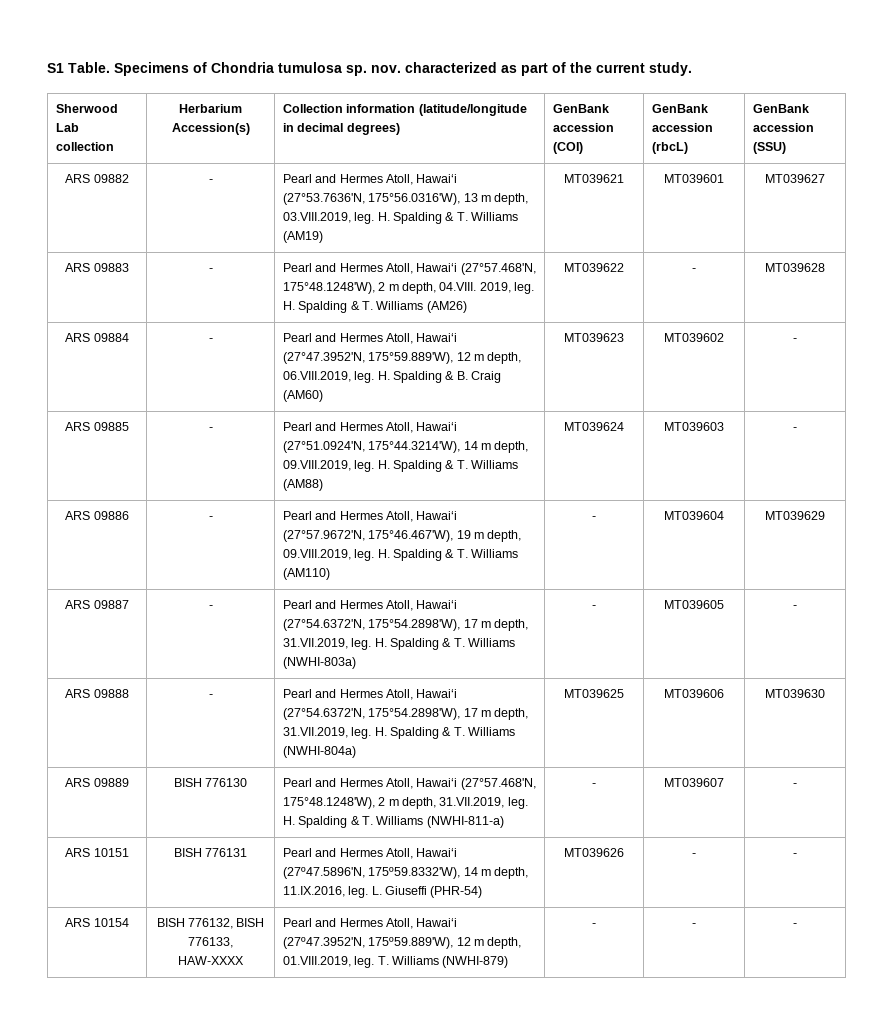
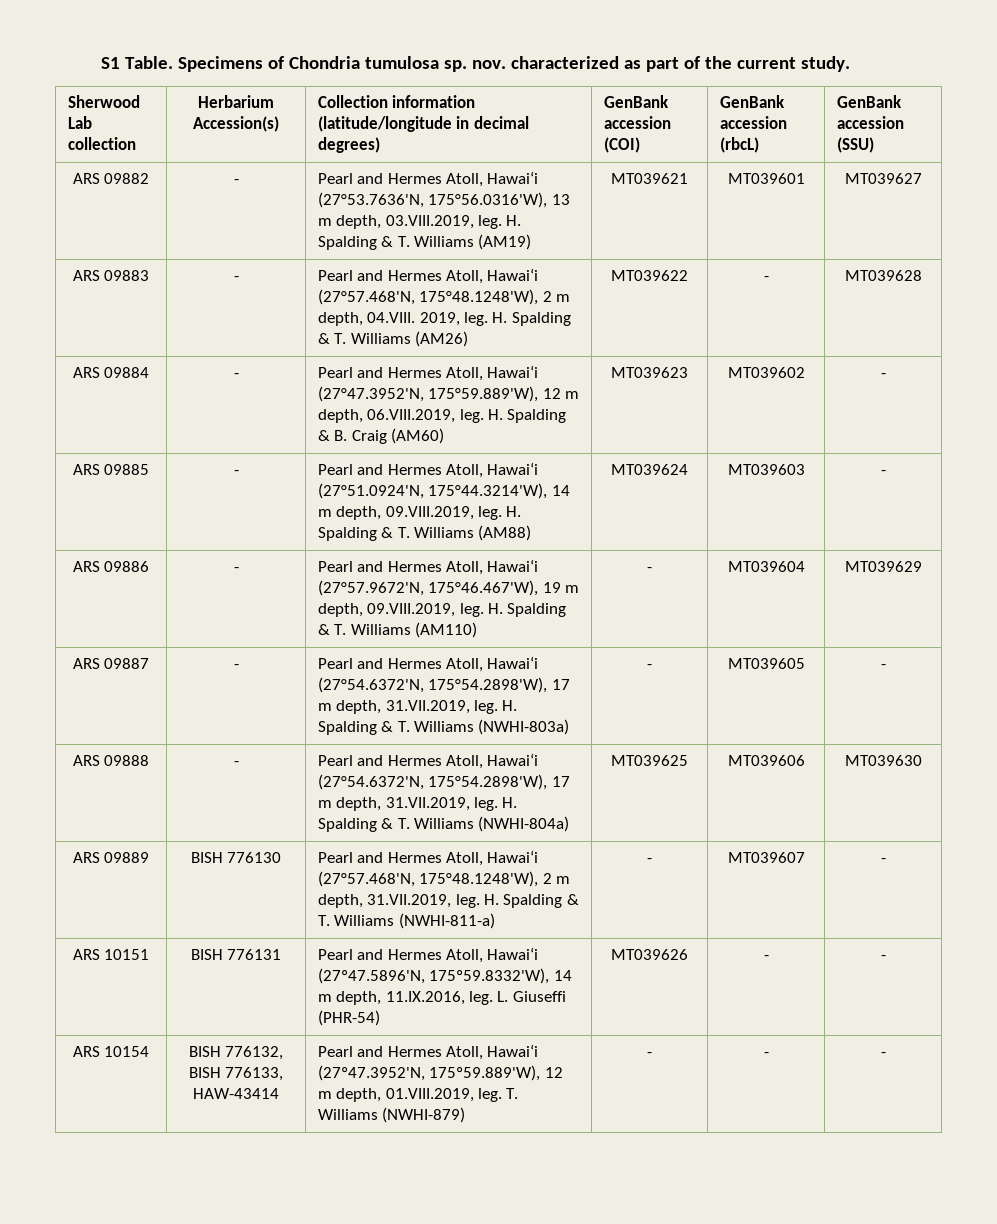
[178,956,244,965] HAW-XXXX -> [193,1088,279,1099] HAW-43414

